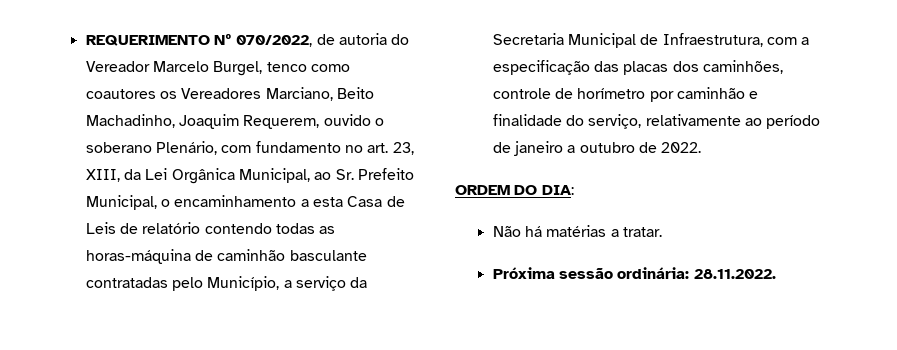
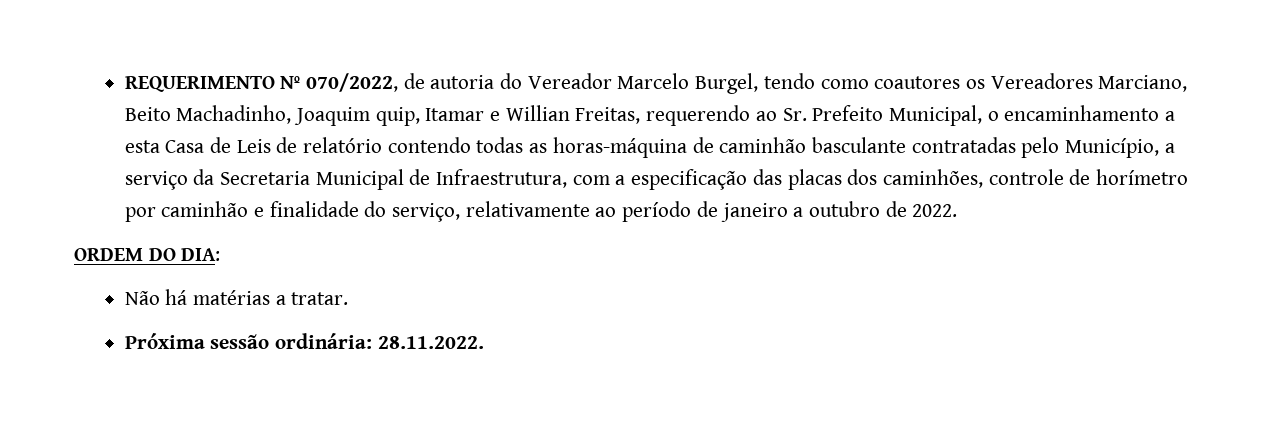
[266,62,307,72] tenco -> [763,73,815,89] tendo
[243,114,384,129] [85,141,414,155] [85,168,310,184] Requerem, ouvido o soberano Plenário, com fundamento no art. 23, XIII, da Lei Orgânica Municipal, -> [375,105,751,126] quip, Itamar e Willian Freitas, requerendo

